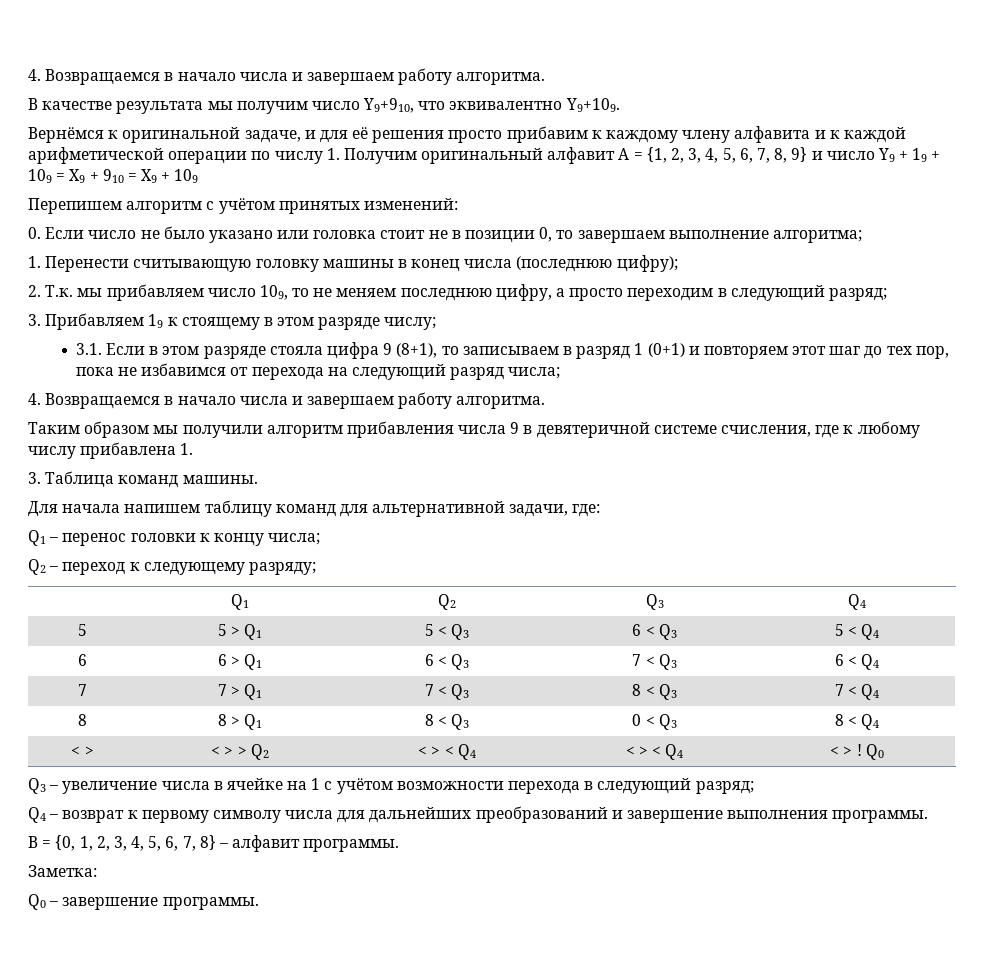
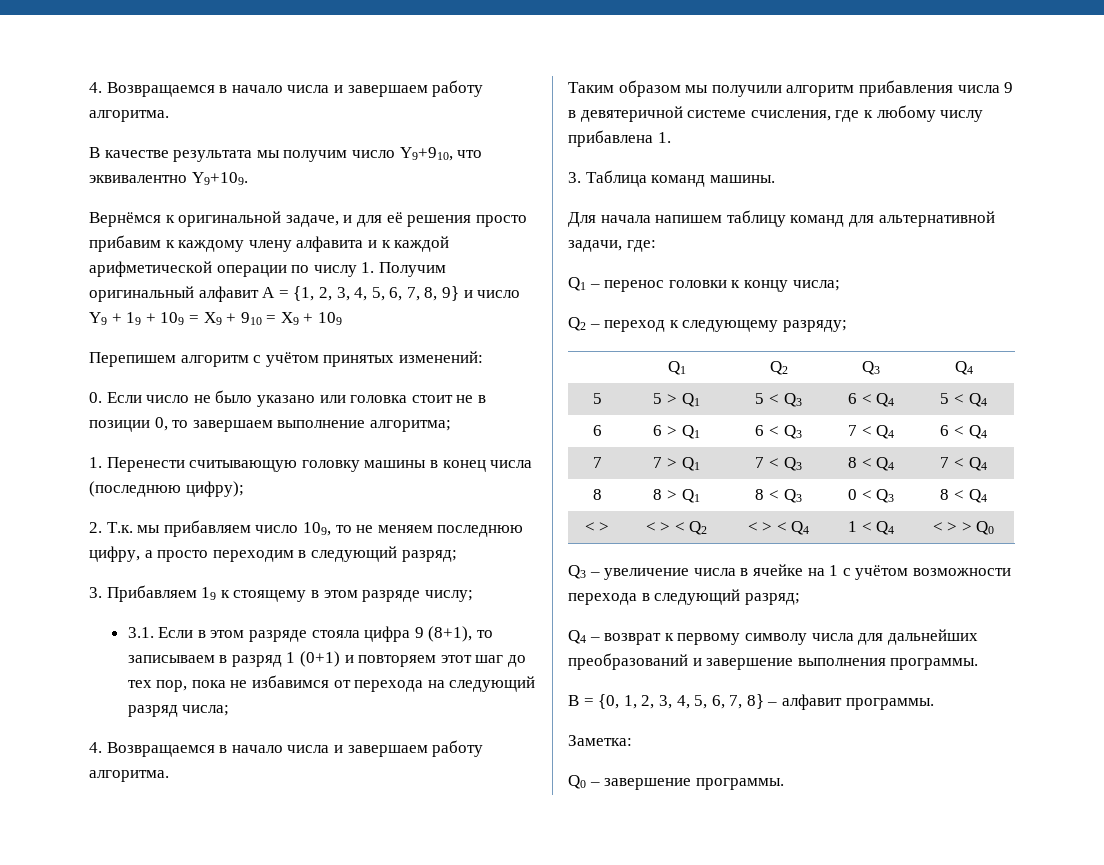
[658,624,677,640] Q3 -> [876,393,895,407] Q4
[658,654,677,670] Q3 -> [876,425,895,439] Q4
[658,684,677,700] Q3 -> [876,457,895,471] Q4
[237,746,247,756] > -> [674,522,685,532] <
[625,744,684,760] [830,744,862,756] < > < Q4 | < > ! -> [847,521,895,535] [932,522,972,532] 1 < Q4 | < > >

